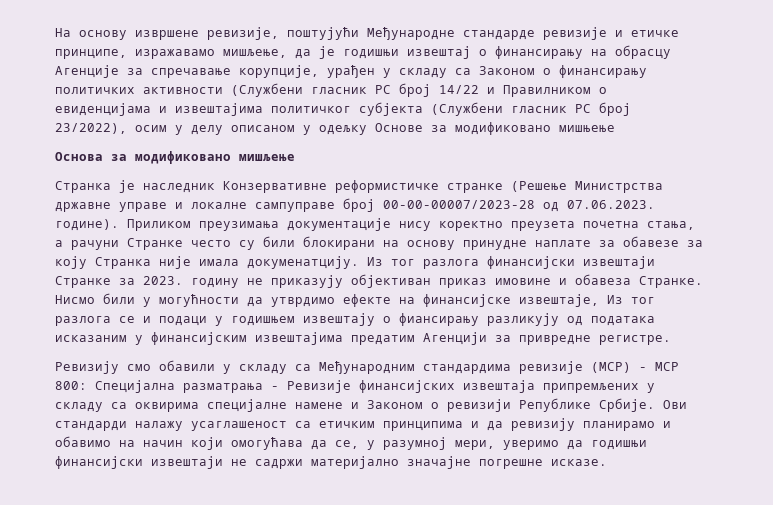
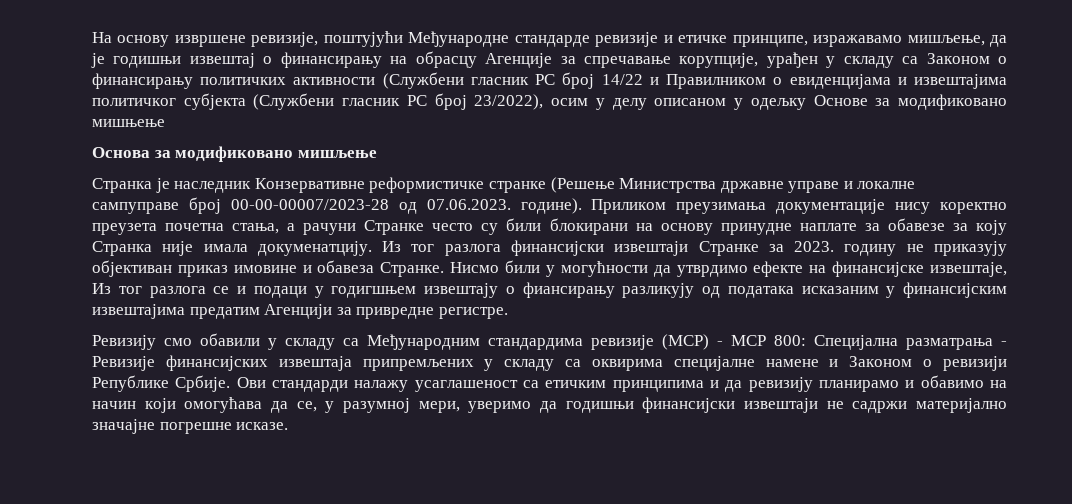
[231,316,295,326] годишњем -> [331,286,417,298] годигшњем

